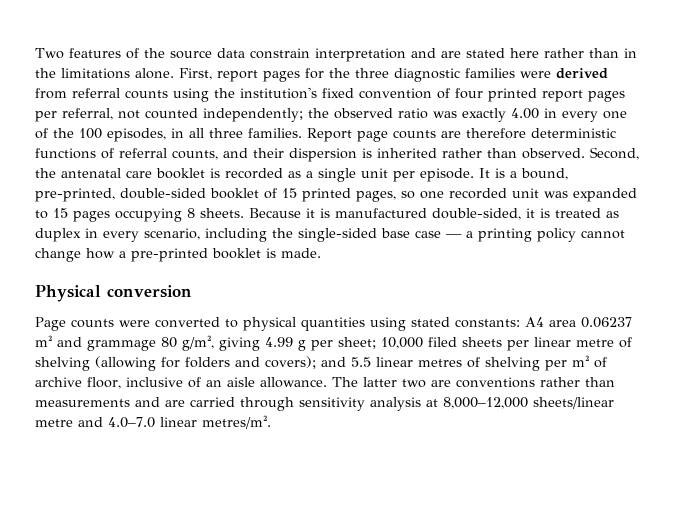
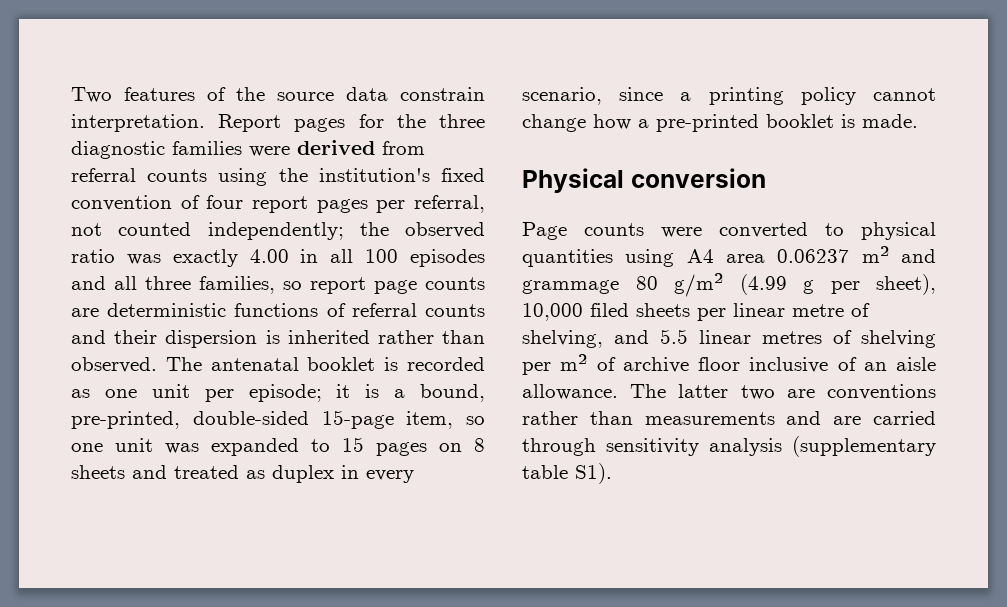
[314,48,637,62] [35,68,258,82] interpretation and are stated here rather than in the limitations alone. First, report -> [71,114,282,132] interpretation. Report
[488,88,537,102] printed -> (244, 202) none
[562,111,627,122] [35,128,352,142] every one of the 100 episodes, in all three families. Report -> [330,249,485,267] [71,276,366,294] all 100 episodes and all three families, so report
[466,128,526,139] therefore -> (99, 312) none
[172,150,218,160] counts, -> [424,304,485,317] counts
[590,147,639,160] [35,168,490,182] Second, the antenatal care booklet is recorded as a single unit per episode. It -> [165,357,486,371] [71,384,351,402] The antenatal booklet is recorded as one unit per episode; it
[210,188,396,202] booklet of 15 printed pages, -> [321,410,454,429] 15-page item,
[449,188,507,199] recorded -> (103, 447) none
[115,208,550,222] occupying 8 sheets. Because it is manufactured double-sided, it is -> [439,438,485,452] [71,465,167,479] on 8 sheets and
[205,228,462,242] including the single-sided base case — -> [619,87,664,101] since
[411,317,520,328] stated constants: -> (675, 258) none
[182,335,293,351] g/m², giving 4.99 -> [674,273,787,297] g/m² (4.99
[338,337,376,349] sheet; -> [876,274,936,295] sheet),
[35,356,316,371] shelving (allowing for folders and covers); -> [522,330,603,348] shelving,
[87,377,121,389] floor, -> [698,357,740,371] floor
[426,397,614,409] [35,415,271,429] at 8,000–12,000 sheets/linear metre and 4.0–7.0 linear metres/m². -> [792,436,936,457] [522,463,612,484] (supplementary table S1).

